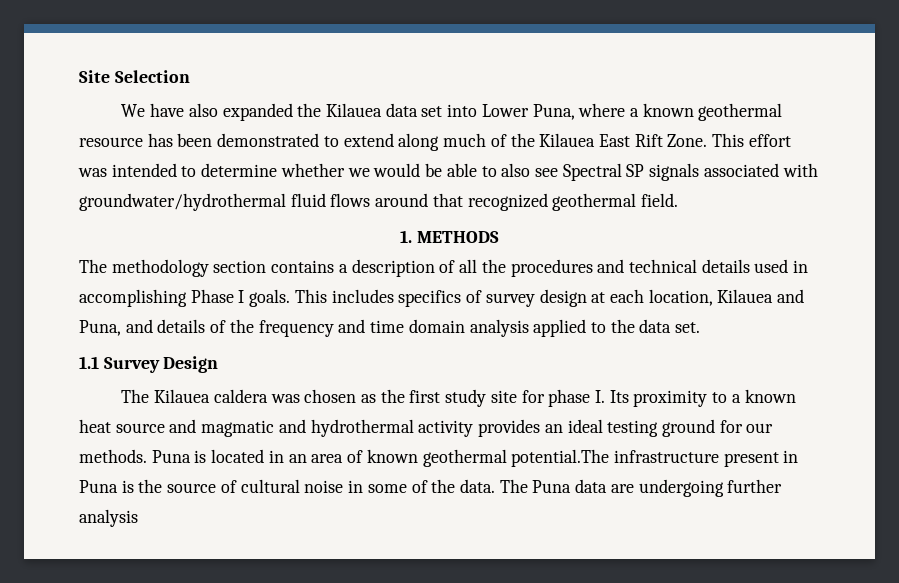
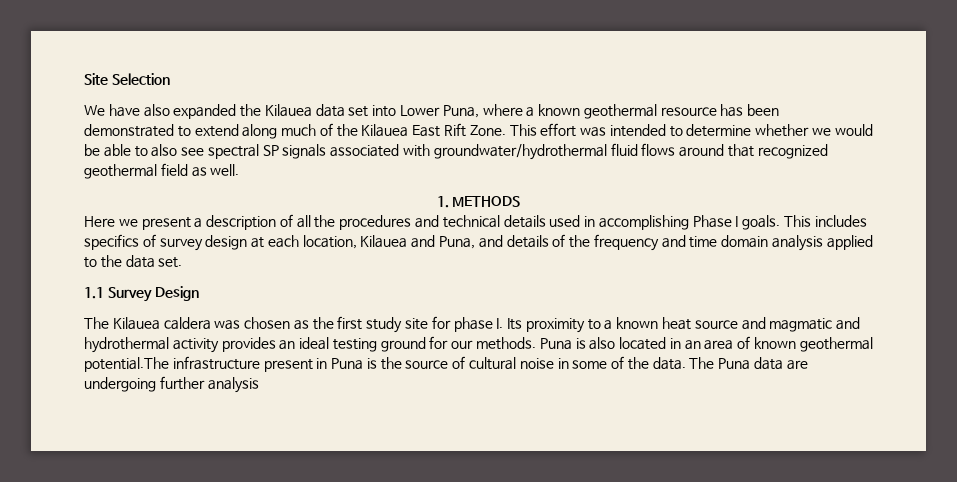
[562,163,622,181] Spectral -> [207,144,259,159] spectral
[641,193,679,207] field. -> [160,163,240,177] field as well.
[79,259,335,277] The methodology section contains -> [84,216,191,230] Here we present
(207, 456) none -> [589,337,616,350] also

